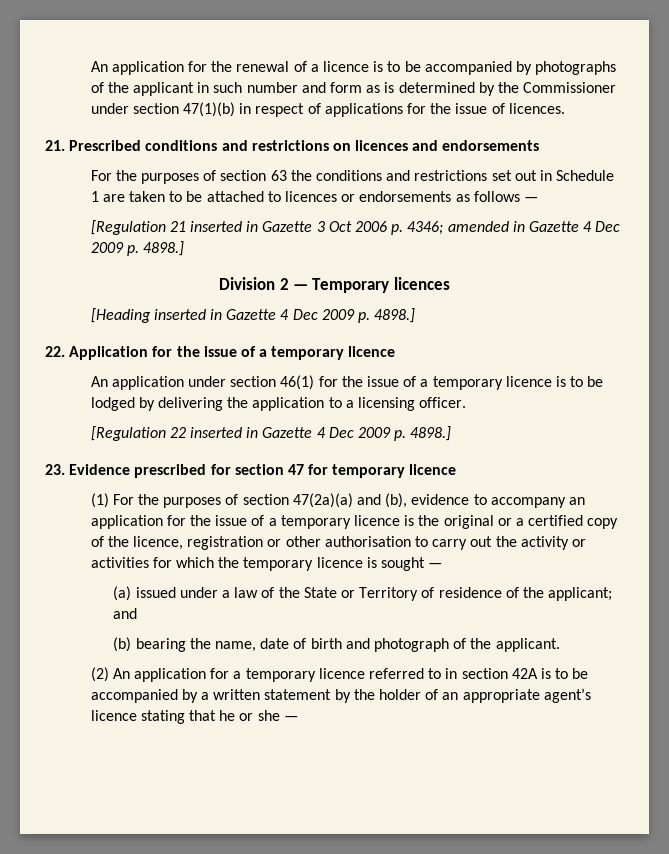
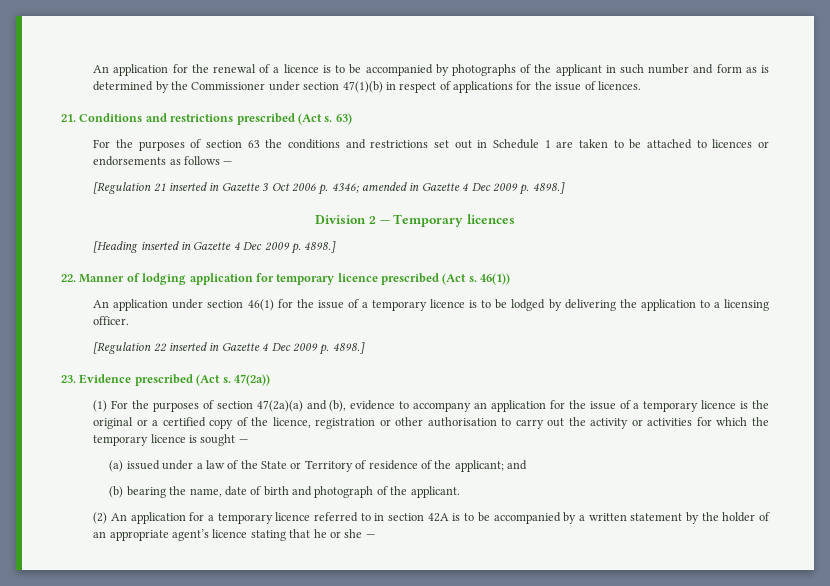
[69,140,540,151] Prescribed conditions and restrictions on licences and endorsements -> [79,113,352,125] Conditions and restrictions prescribed (Act s. 63)
[69,346,396,360] Application for the issue of a temporary licence -> [79,273,511,285] Manner of lodging application for temporary licence prescribed (Act s. 46(1))
[210,464,457,478] for section 47 for temporary licence -> [196,374,270,386] (Act s. 47(2a))

